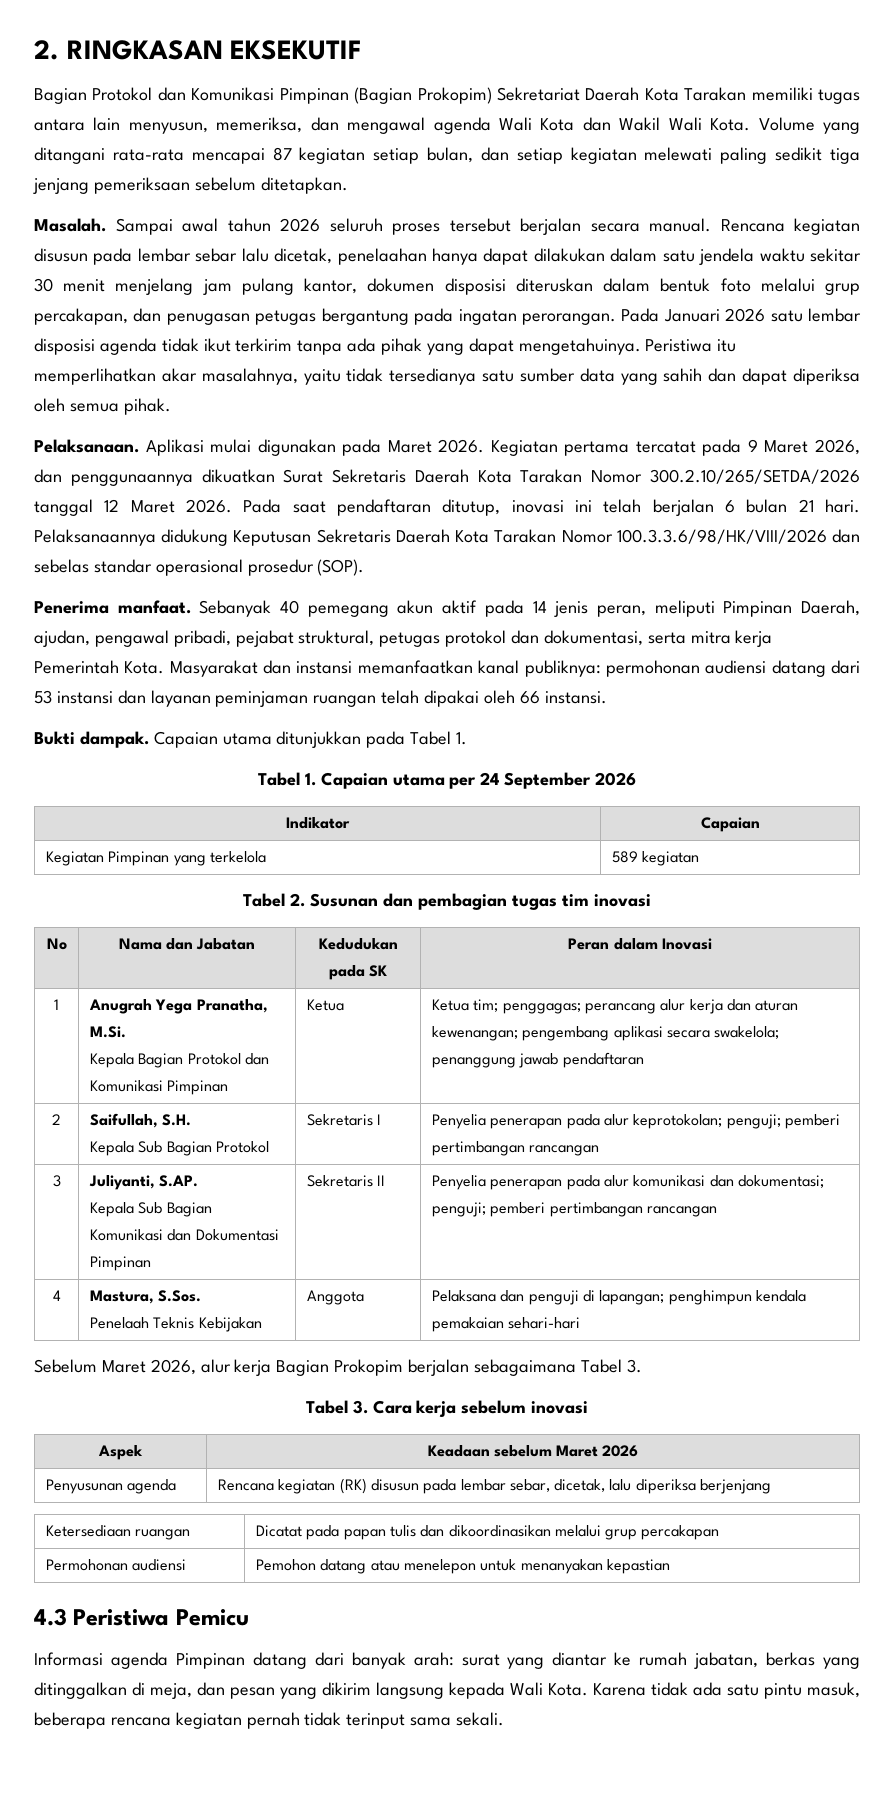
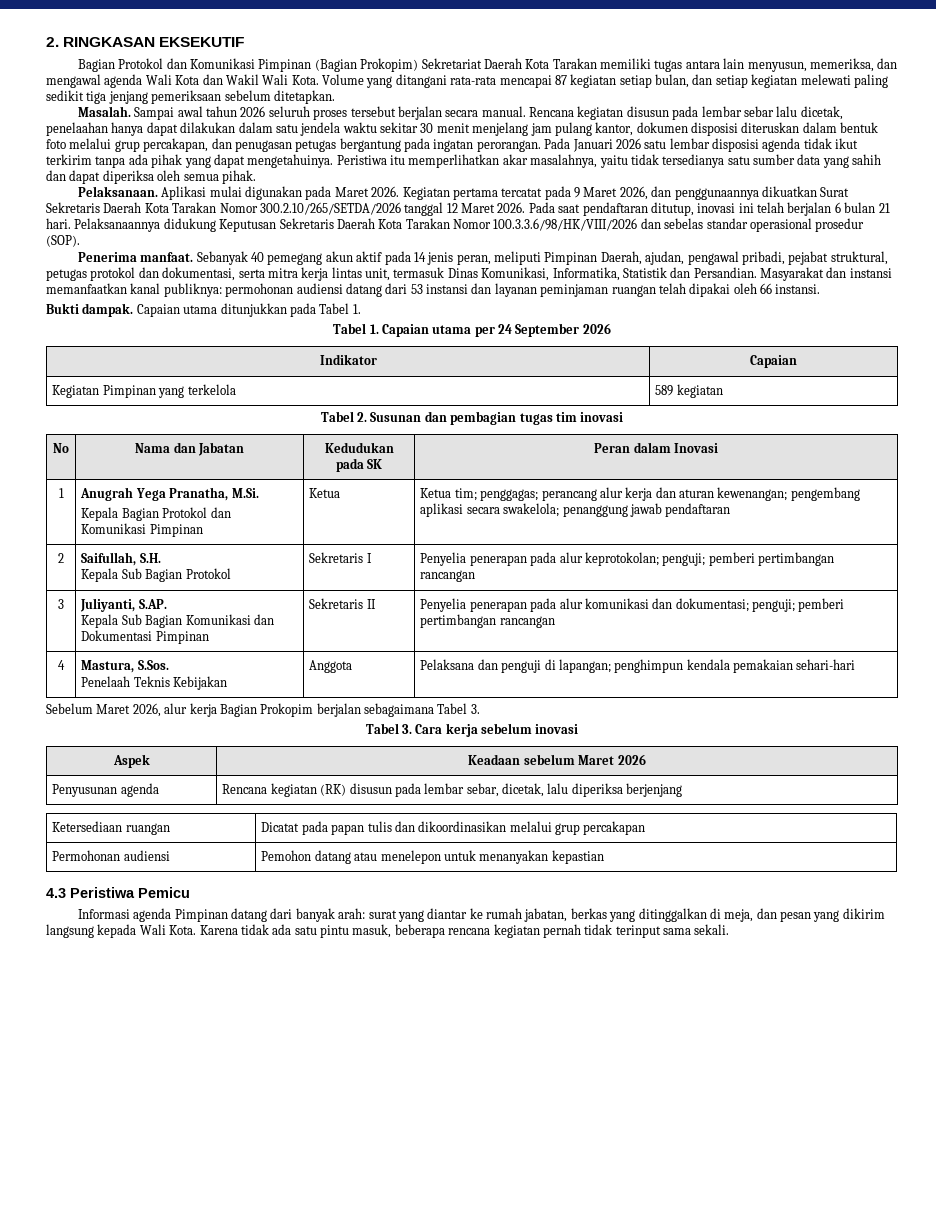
[34,660,165,674] Pemerintah Kota. -> [331,267,757,281] lintas unit, termasuk Dinas Komunikasi, Informatika, Statistik dan Persandian.

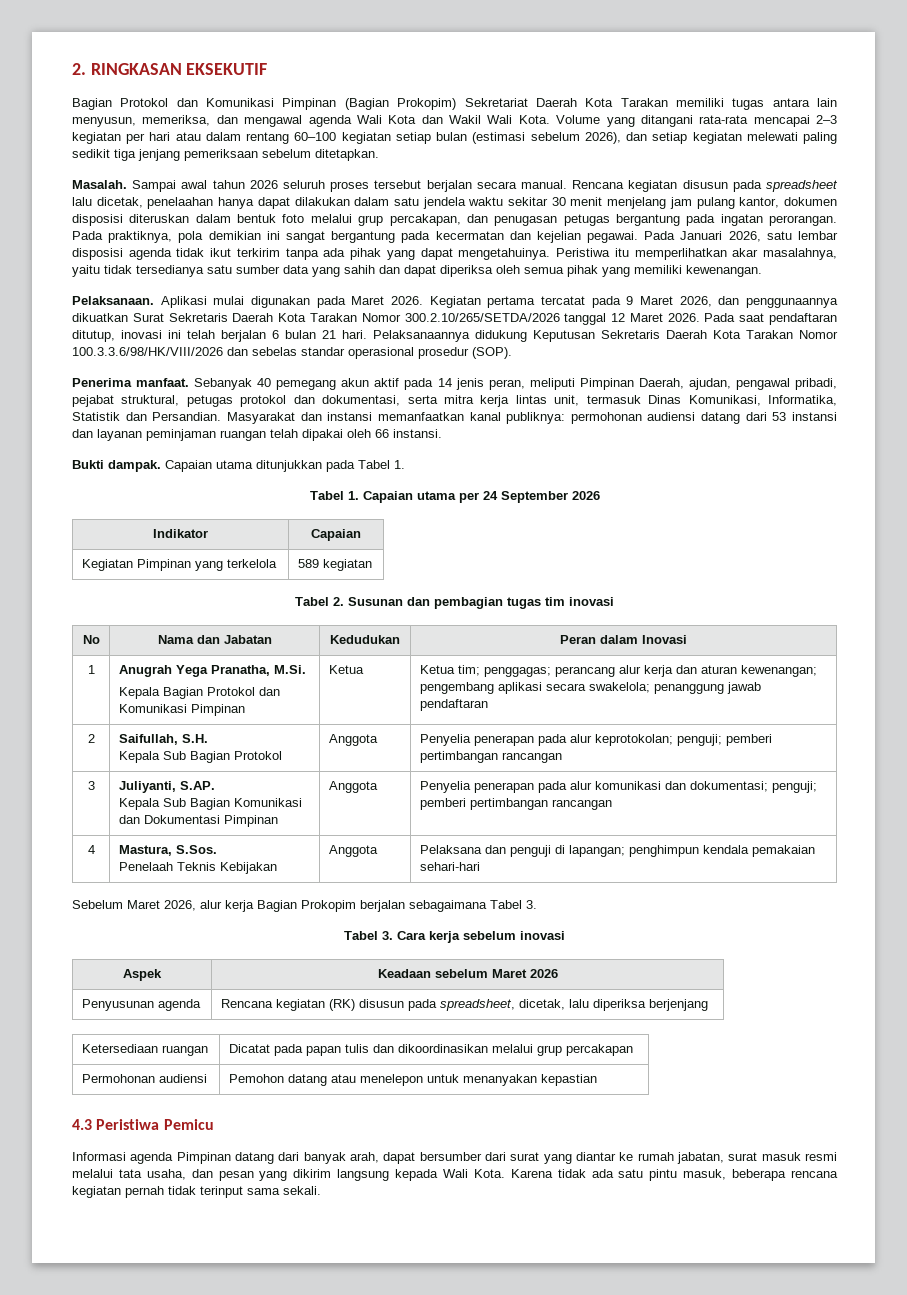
[554,74,689,88] 87 kegiatan setiap bulan, -> [816,115,837,124] [72,132,621,144] 2–3 kegiatan per hari atau dalam rentang 60–100 kegiatan setiap bulan (estimasi sebelum 2026),
[701,106,774,117] lembar sebar -> [766,180,839,192] spreadsheet
[572,138,641,152] Januari 2026 -> [108,231,761,243] praktiknya, pola demikian ini sangat bergantung pada kecermatan dan kejelian pegawai. Pada Januari 2026,
[221,170,256,184] pihak. -> [567,265,762,277] pihak yang memiliki kewenangan.
[335,458,383,472] pada SK -> (400, 639) none
[309,552,372,563] Sekretaris I -> [328,734,378,746] Anggota
[309,598,376,609] Sekretaris II -> [328,781,378,793] Anggota
[424,783,499,797] lembar sebar, -> [439,999,515,1011] spreadsheet,
[338,908,366,919] arah: -> [350,1152,506,1164] arah, dapat bersumber dari
[570,908,754,922] berkas yang ditinggalkan di meja, -> [728,1152,838,1161] [72,1169,186,1180] surat masuk resmi melalui tata usaha,

